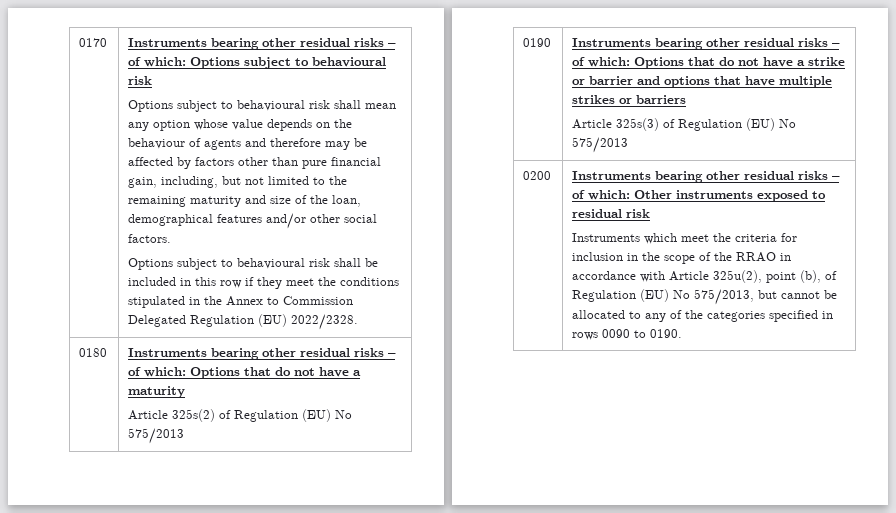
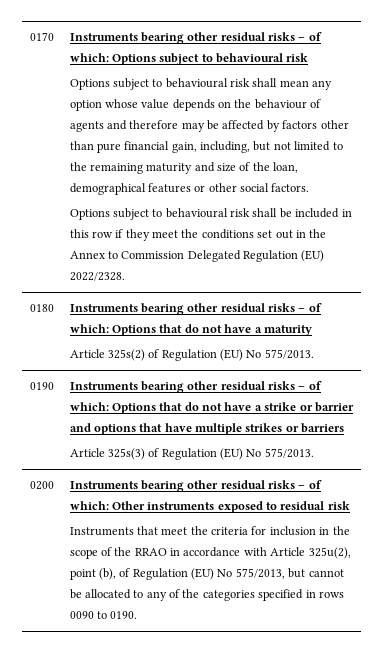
[266,213,307,229] and/or -> [194,185,206,192] or
[128,296,186,308] stipulated -> [257,230,293,239] set out
[128,428,185,444] 575/2013 -> [264,349,314,359] 575/2013.
[572,137,629,153] 575/2013 -> [264,448,314,458] 575/2013.
[644,233,678,244] which -> [136,526,158,535] that

